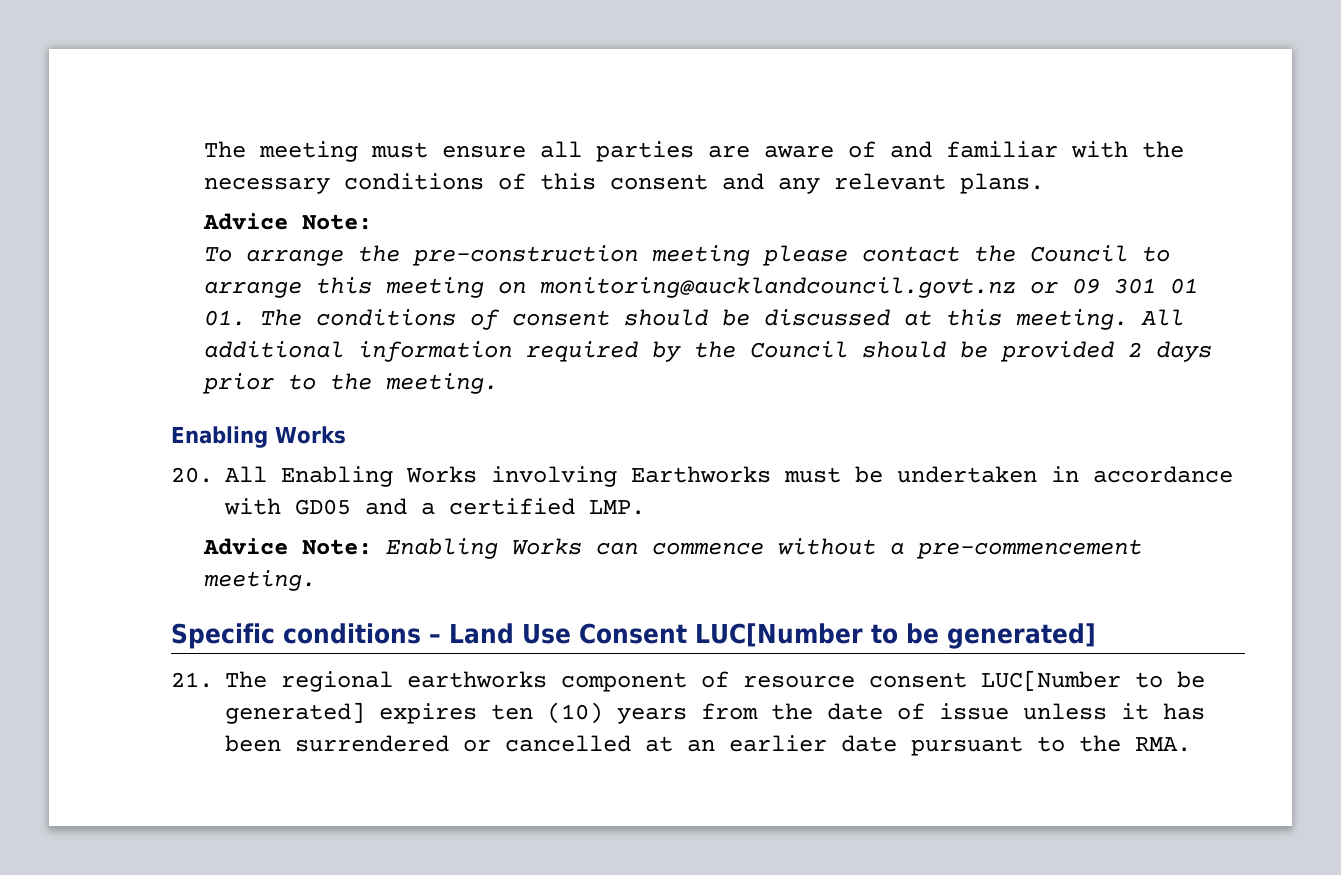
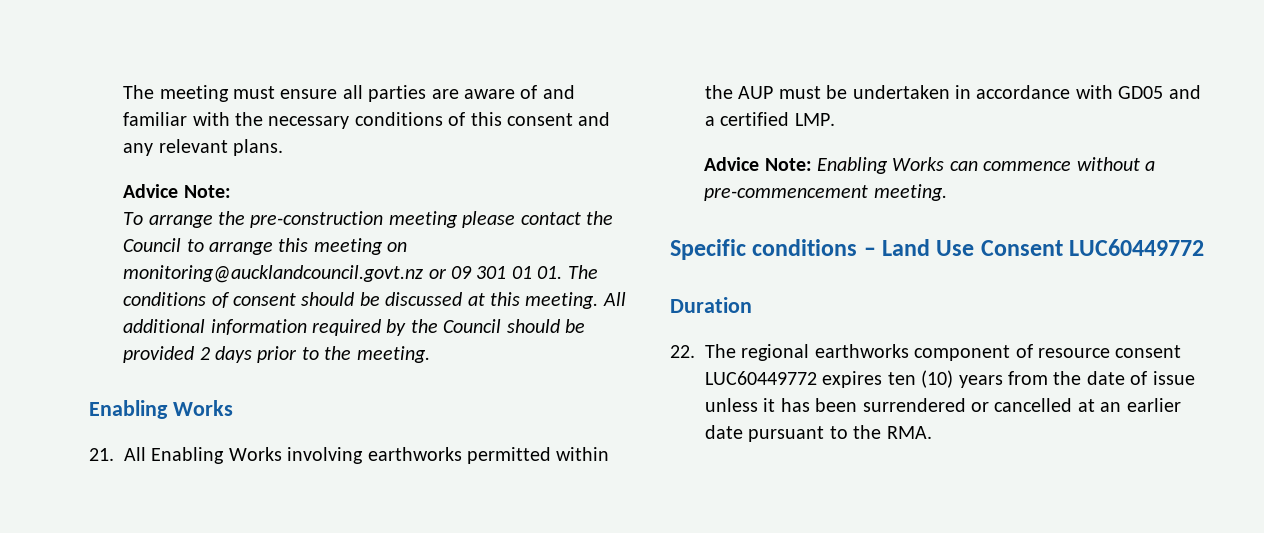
[171,467,213,483] 20. -> [89,448,114,461] 21.
[631,466,771,483] Earthworks -> [367,447,610,464] [705,85,774,99] earthworks permitted within the AUP
[695,623,1096,649] [171,672,213,688] LUC[Number to be generated] // 21. -> [1069,239,1205,256] [670,297,752,313] [670,345,695,358] LUC60449772 // Duration // 22.
[981,670,1205,691] [225,702,365,724] LUC[Number to be generated] -> [705,371,817,385] LUC60449772

